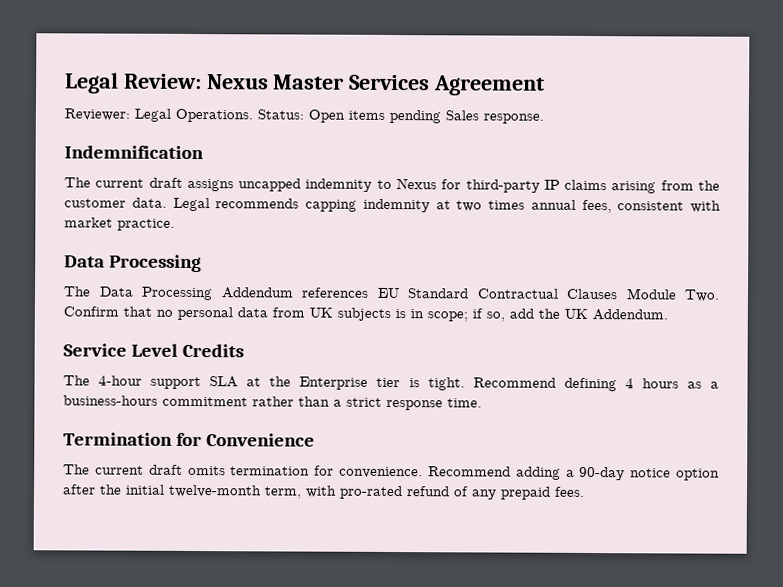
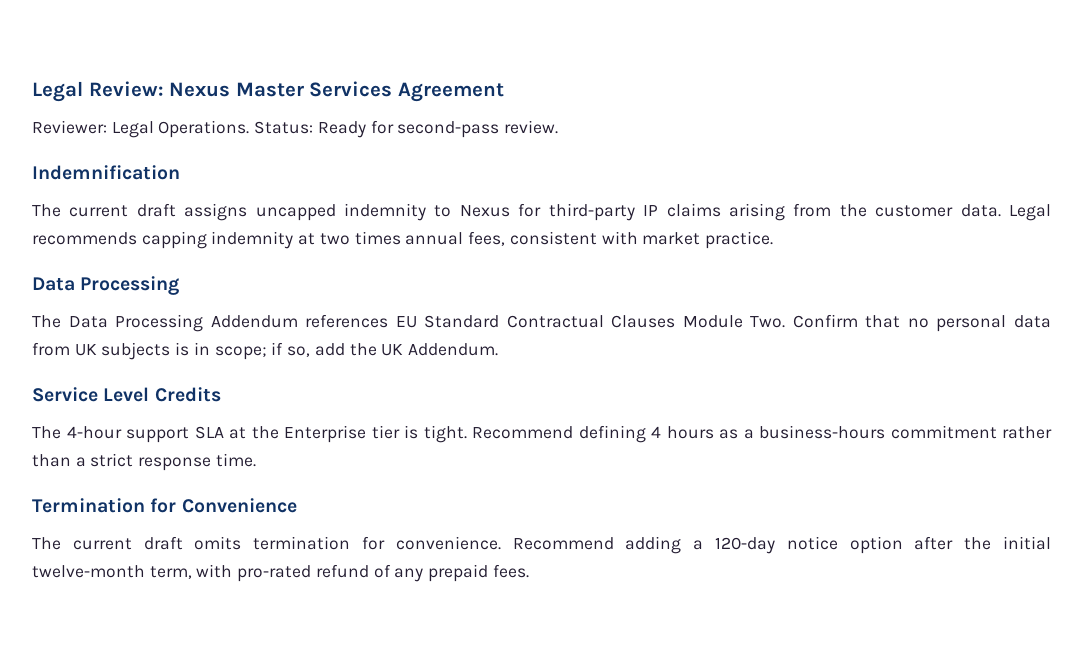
[308,109,544,124] Open items pending Sales response. -> [317,120,559,138] Ready for second-pass review.
[579,466,626,481] 90-day -> [715,537,775,554] 120-day

